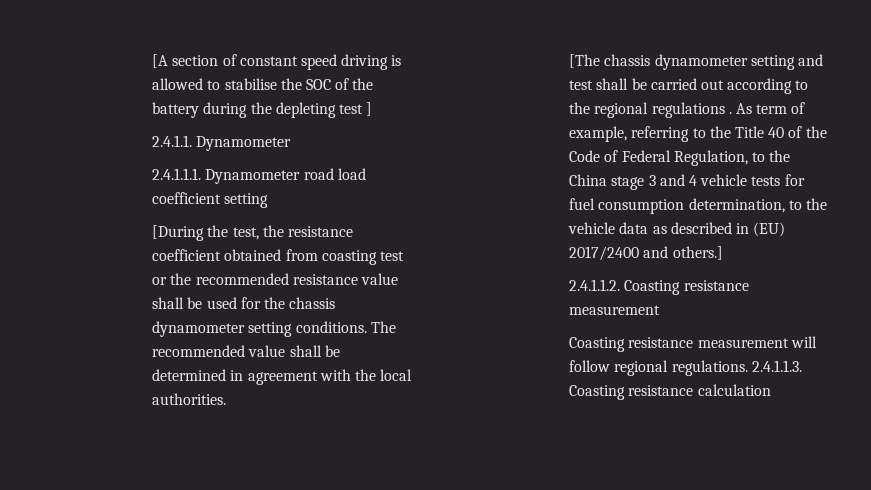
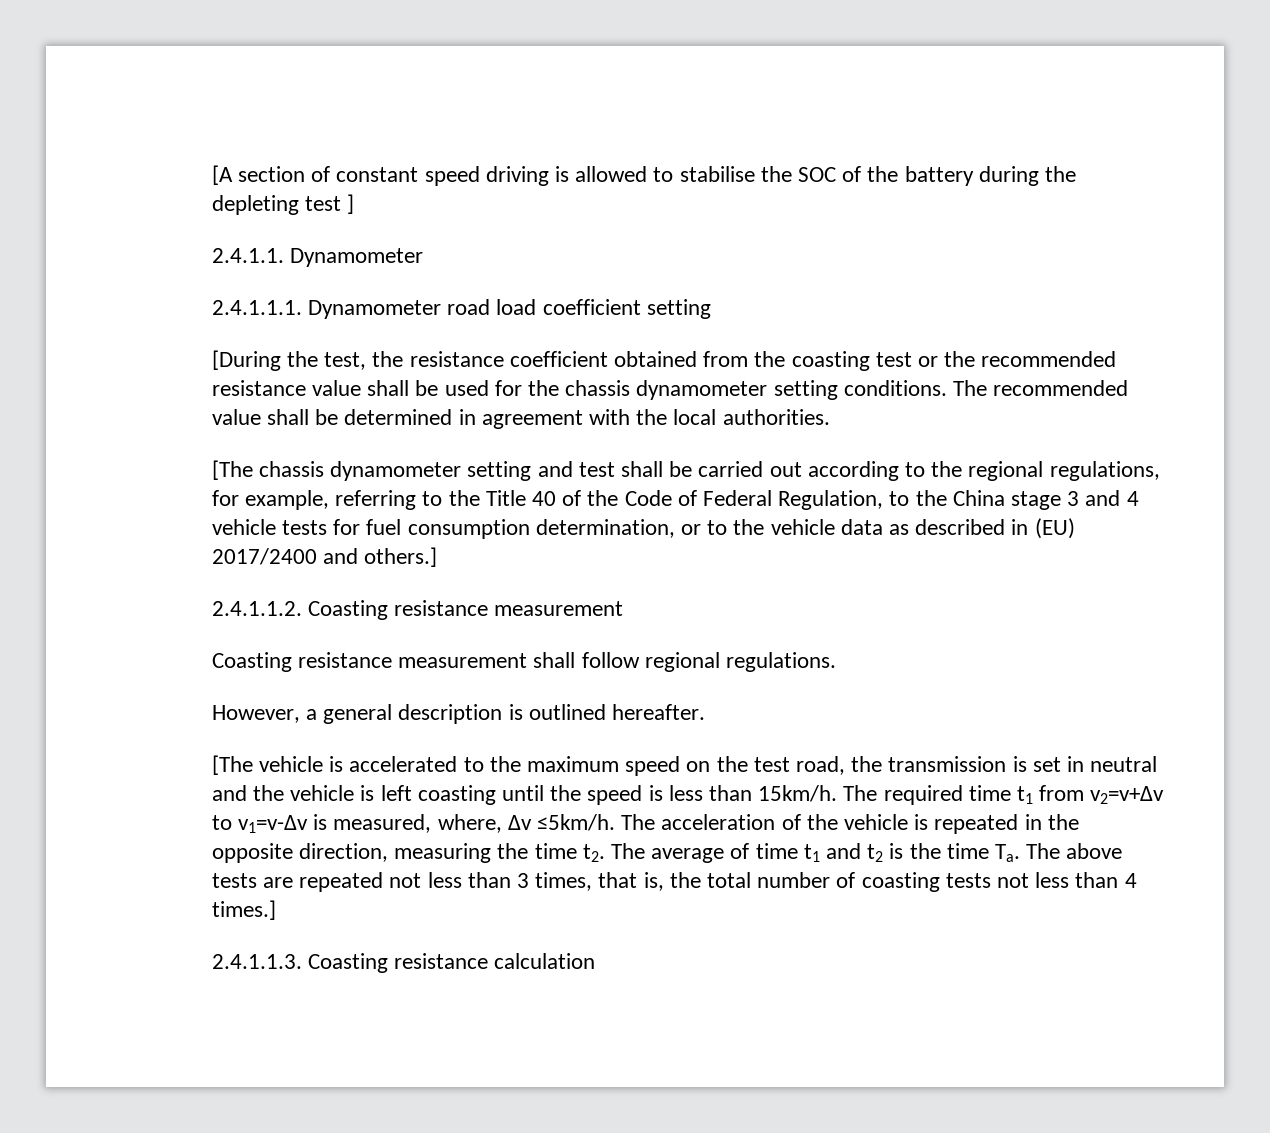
(318, 255) none -> [754,351,786,367] the
[651,102,806,118] regulations . As term of -> [1049,461,1160,481] [211,490,239,506] regulations, for
(785, 205) none -> [680,524,701,535] or
[790,336,817,348] will -> [533,652,576,668] shall
(748, 368) none -> [211,704,705,724] [211,755,1158,776] [211,785,1165,805] [211,814,1079,834] [211,843,1123,863] [211,872,1137,892] [211,900,276,920] // However, a general description is outlined hereafter. // [The vehicle is accelerated to the maximum speed on the test road, the transmission is set in neutral and the vehicle is left coasting until the speed is less than 15km/h. The required time t1 from v2=v+∆v to v1=v-∆v is measured, where, ∆v ≤5km/h. The acceleration of the vehicle is repeated in the opposite direction, measuring the time t2. The average of time t1 and t2 is the time Ta. The above tests are repeated not less than 3 times, that is, the total number of coasting tests not less than 4 times.] //

